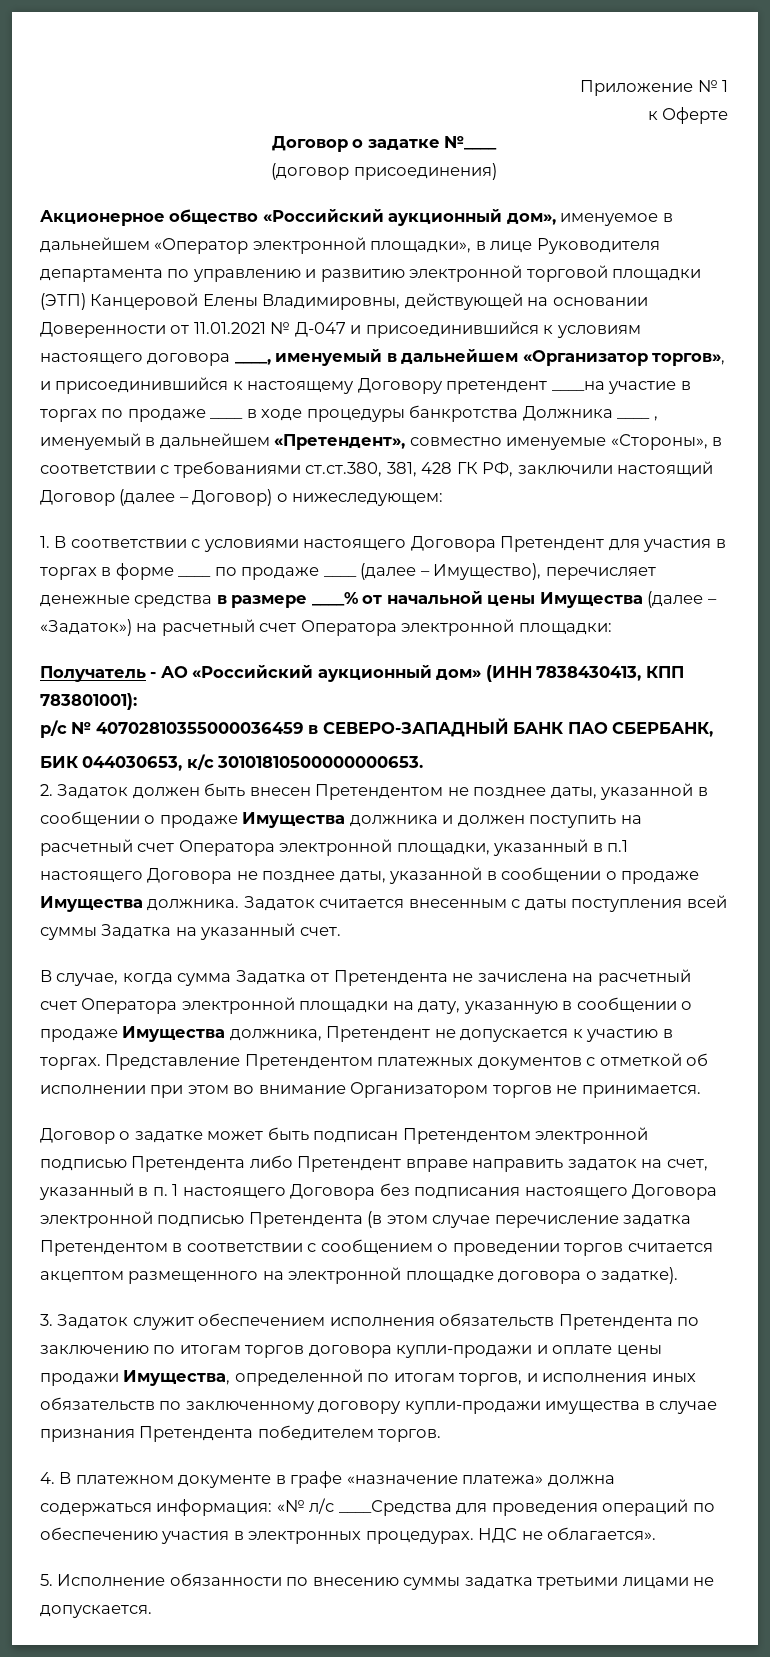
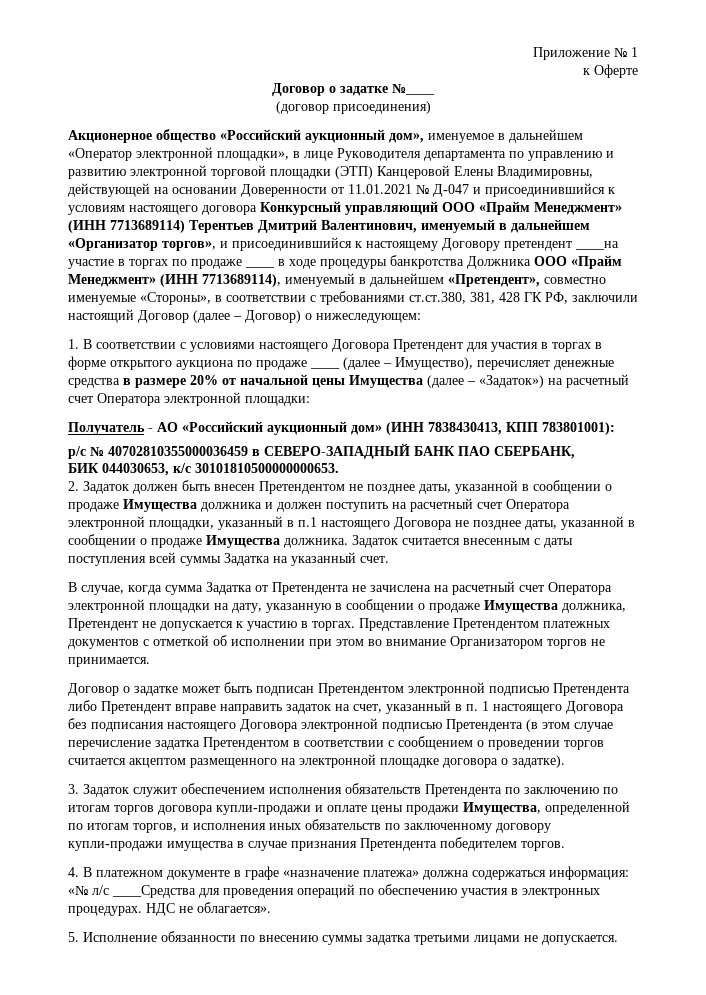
[234,359,271,365] ____, -> [260,201,622,215] [68,219,417,233] Конкурсный управляющий ООО «Прайм Менеджмент» (ИНН 7713689114) Терентьев Дмитрий Валентинович,
[617,416,658,421] ____ , -> [534,255,622,269] [68,274,281,287] ООО «Прайм Менеджмент» (ИНН 7713689114),
[178,576,212,577] ____ -> [110,360,234,370] открытого аукциона
[311,592,359,606] ____% -> [190,375,218,385] 20%

